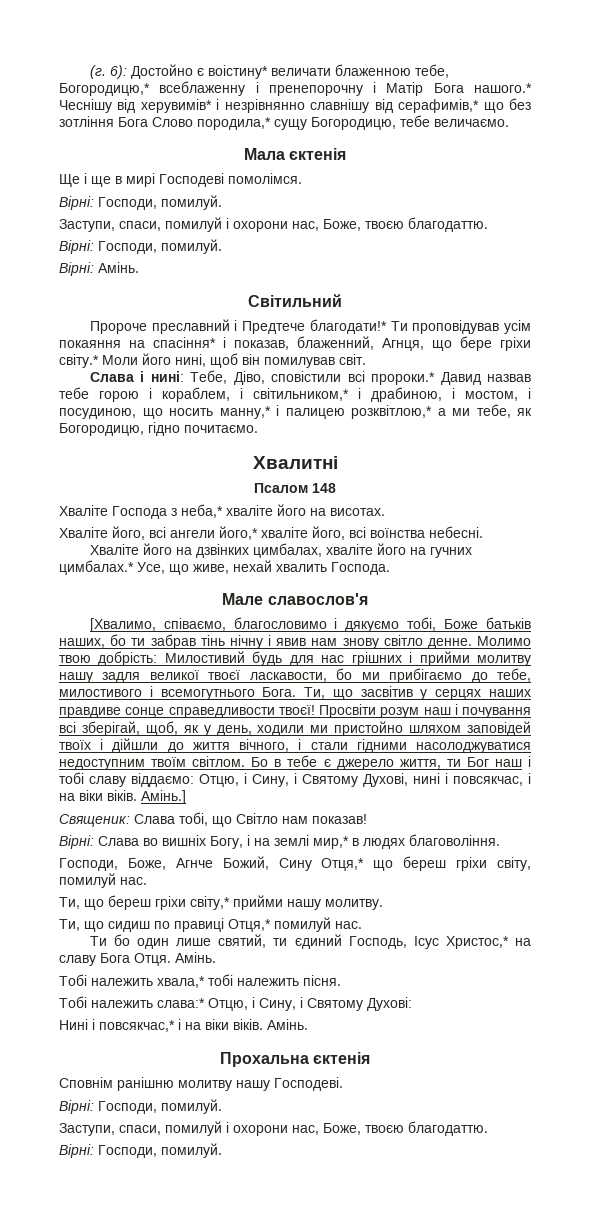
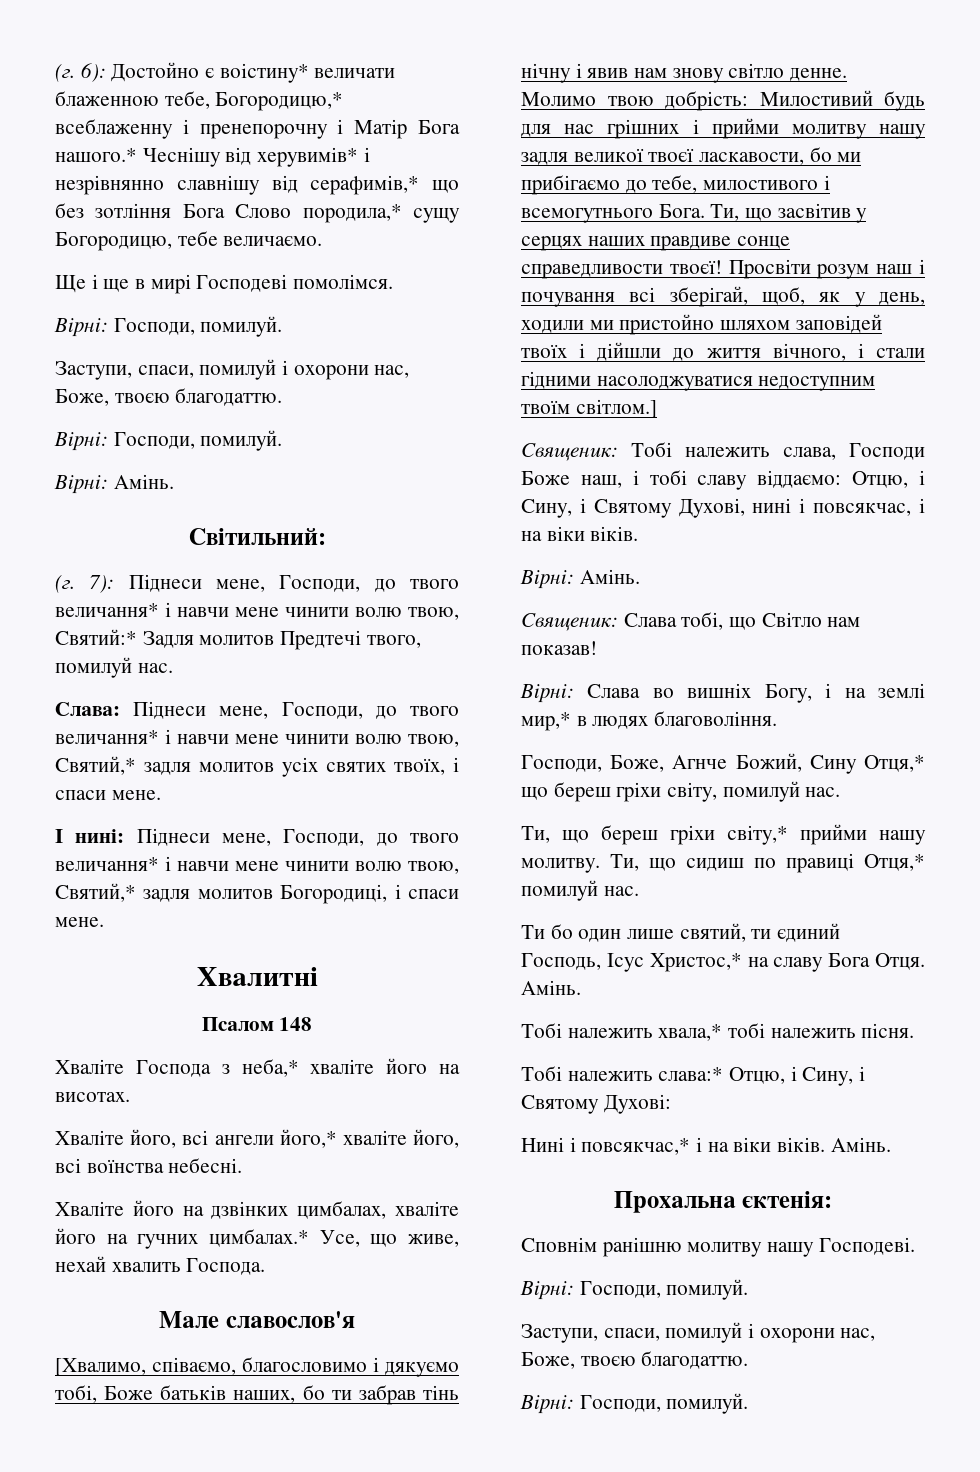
[243,148,347,160] // Мала єктенія -> (323, 241) none
[248,294,342,307] [89,319,531,334] [59,336,531,351] [59,353,366,368] [89,370,532,385] [59,387,531,402] [59,404,532,419] [59,422,258,436] Світильний // Пророче преславний і Предтече благодати!* Ти проповідував усім покаяння на спасіння* і показав, блаженний, Агнця, що бере гріхи світу.* Моли його нині, щоб він помилував світ. // Слава і нині: Тебе, Діво, сповістили всі пророки.* Давид назвав тебе горою і кораблем, і світильником,* і драбиною, і мостом, і посудиною, що носить манну,* і палицею розквітлою,* а ми тебе, як Богородицю, гідно почитаємо. -> [188,528,326,545] [55,574,459,593] [55,602,459,620] [55,629,421,650] [55,657,173,678] [55,701,459,719] [55,729,459,747] [55,756,459,777] [55,790,161,800] [55,828,459,846] [55,856,459,874] [55,883,459,904] [55,917,104,927] Світильний: // (г. 7): Піднеси мене, Господи, до твого величання* і навчи мене чинити волю твою, Святий:* Задля молитов Предтечі твого, помилуй нас. // Слава: Піднеси мене, Господи, до твого величання* і навчи мене чинити волю твою, Святий,* задля молитов усіх святих твоїх, і спаси мене. // І нині: Піднеси мене, Господи, до твого величання* і навчи мене чинити волю твою, Святий,* задля молитов Богородиці, і спаси мене.
[192,755,522,770] світлом. Бо в тебе є джерело життя, ти Бог наш -> [575,399,657,418] [521,442,925,461] [521,471,622,488] світлом.] // Священик: Тобі належить слава, Господи Боже наш,
[141,790,186,804] Амінь.] -> [520,569,640,589] // Вірні: Амінь.
(383, 904) // -> (600, 865) none
[313,1052,371,1064] єктенія -> [742,1191,833,1208] єктенія:

